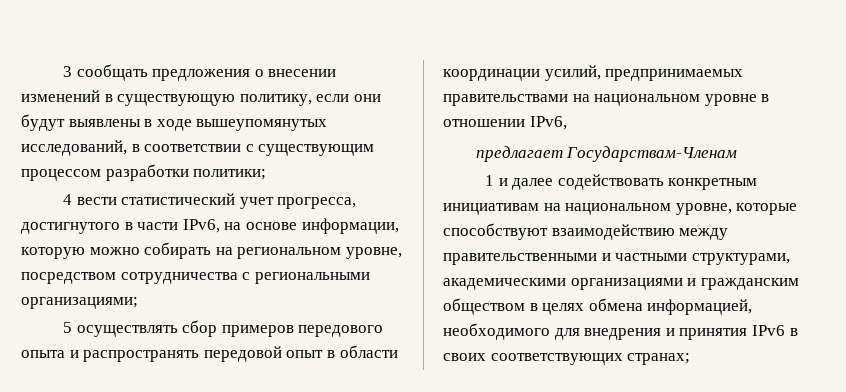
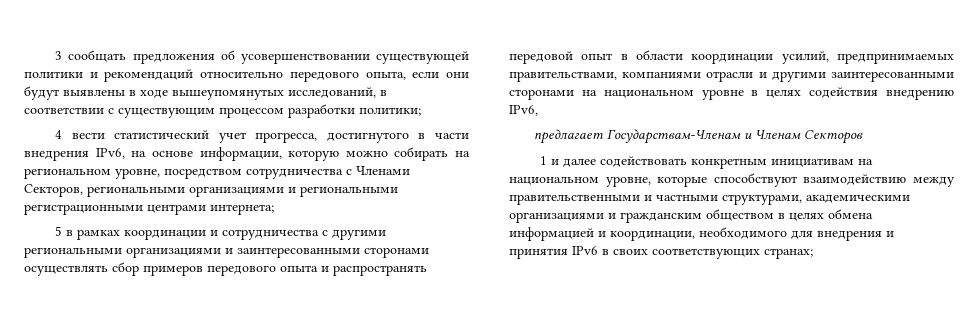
[254,69,337,77] [21,90,312,106] о внесении изменений в существующую политику, -> [220,50,469,64] [24,69,406,82] об усовершенствовании существующей политики и рекомендаций относительно передового опыта,
(179, 226) none -> [24,150,89,161] внедрения
[254,272,370,284] [21,297,138,309] [62,322,72,333] региональными организациями; // 5 -> [356,166,410,175] [24,184,398,197] [24,204,274,215] [55,226,387,240] [24,247,429,258] Членами Секторов, региональными организациями и региональными регистрационными центрами интернета; // 5 в рамках координации и сотрудничества с другими региональными организациями и заинтересованными сторонами
[443,94,568,106] правительствами -> [509,71,954,82] [509,89,574,100] правительствами, компаниями отрасли и другими заинтересованными сторонами
[443,119,525,127] отношении -> [766,87,954,100] целях содействия внедрению
(738, 154) none -> [743,130,863,144] и Членам Секторов
[647,299,753,315] информацией, -> [509,227,695,241] информацией и координации,

